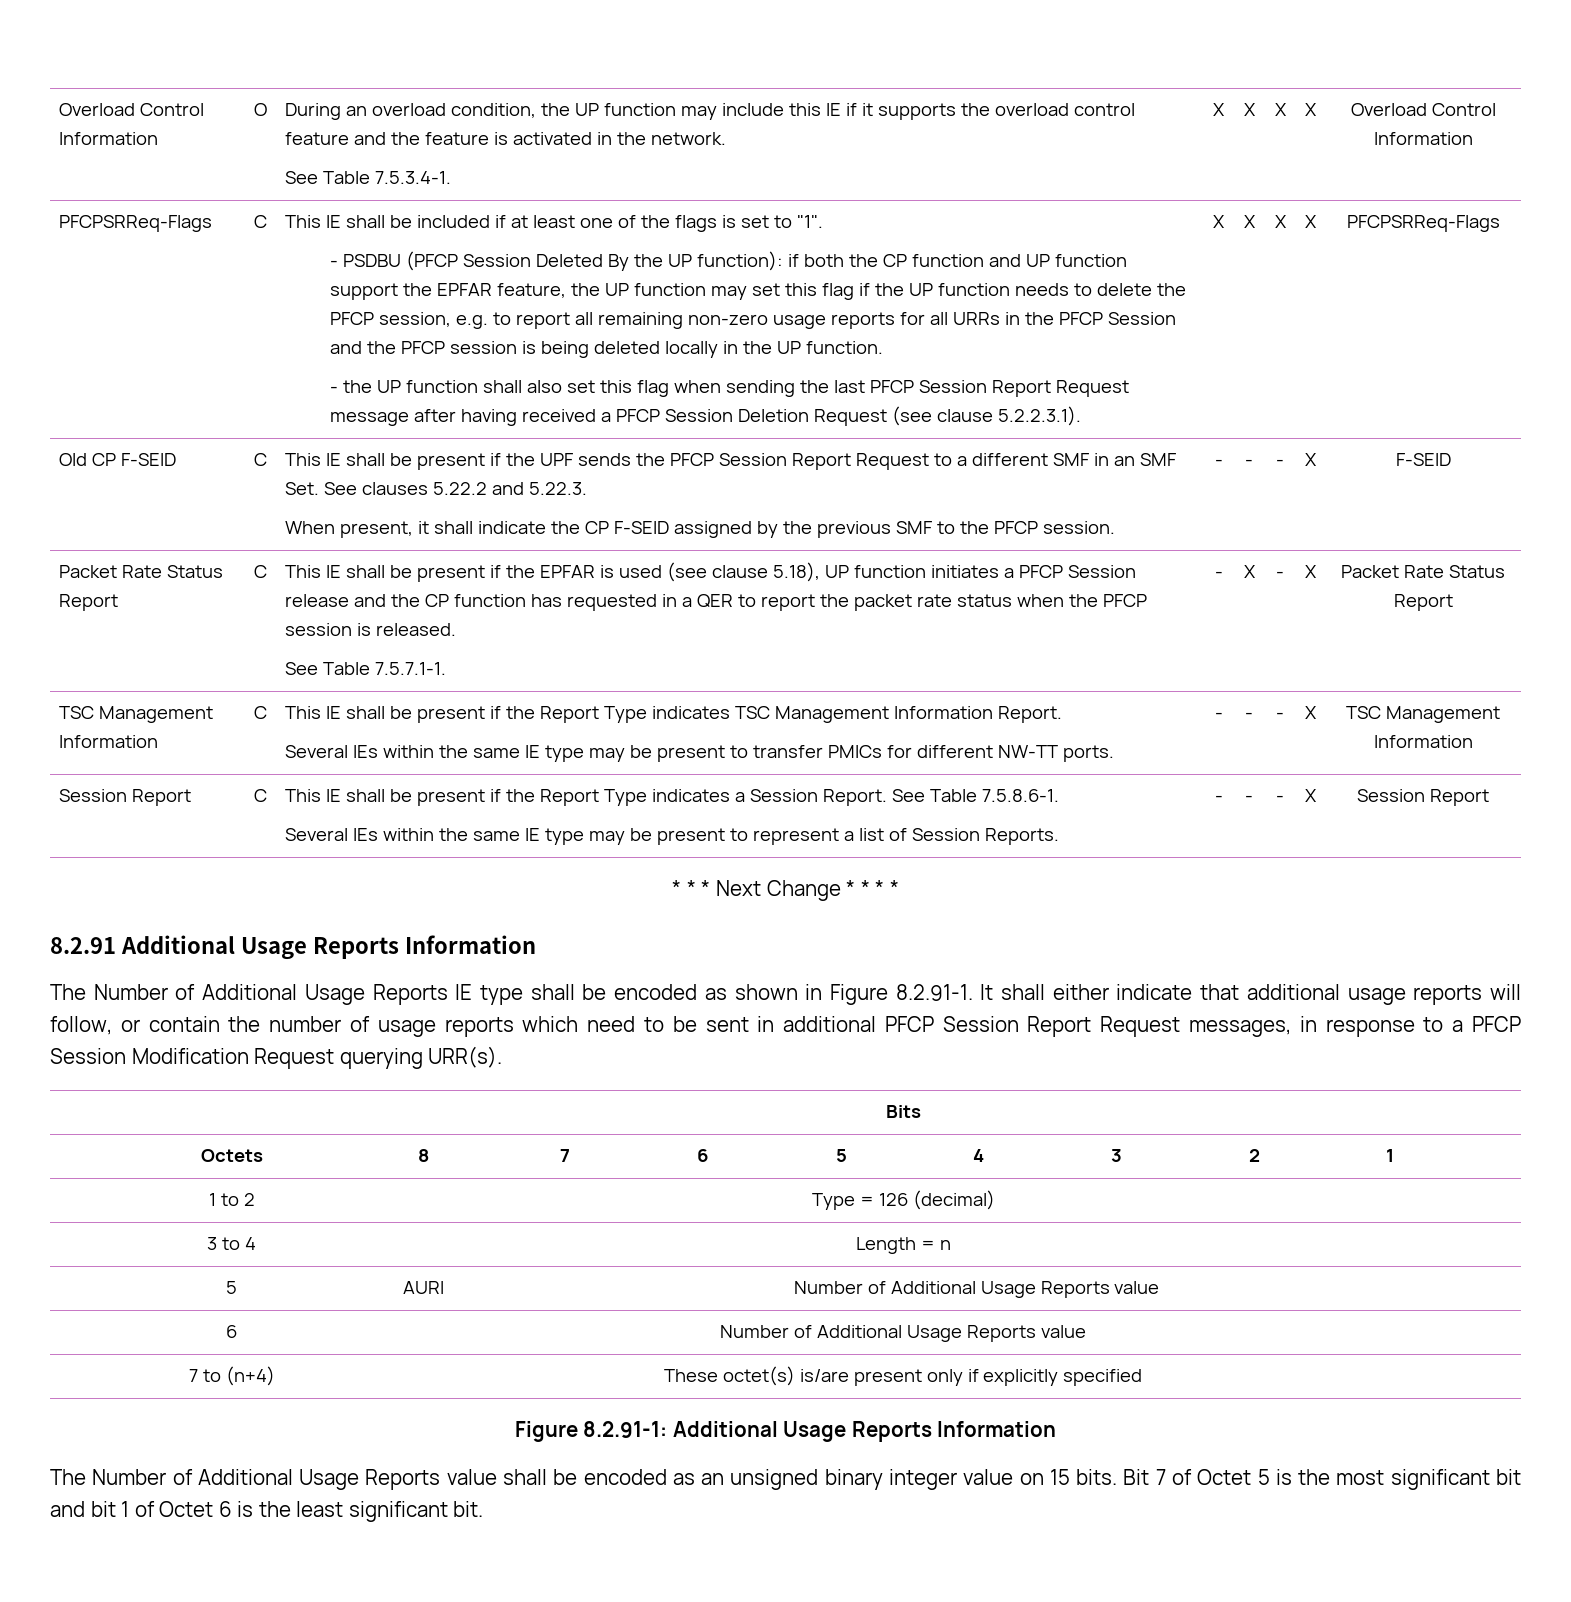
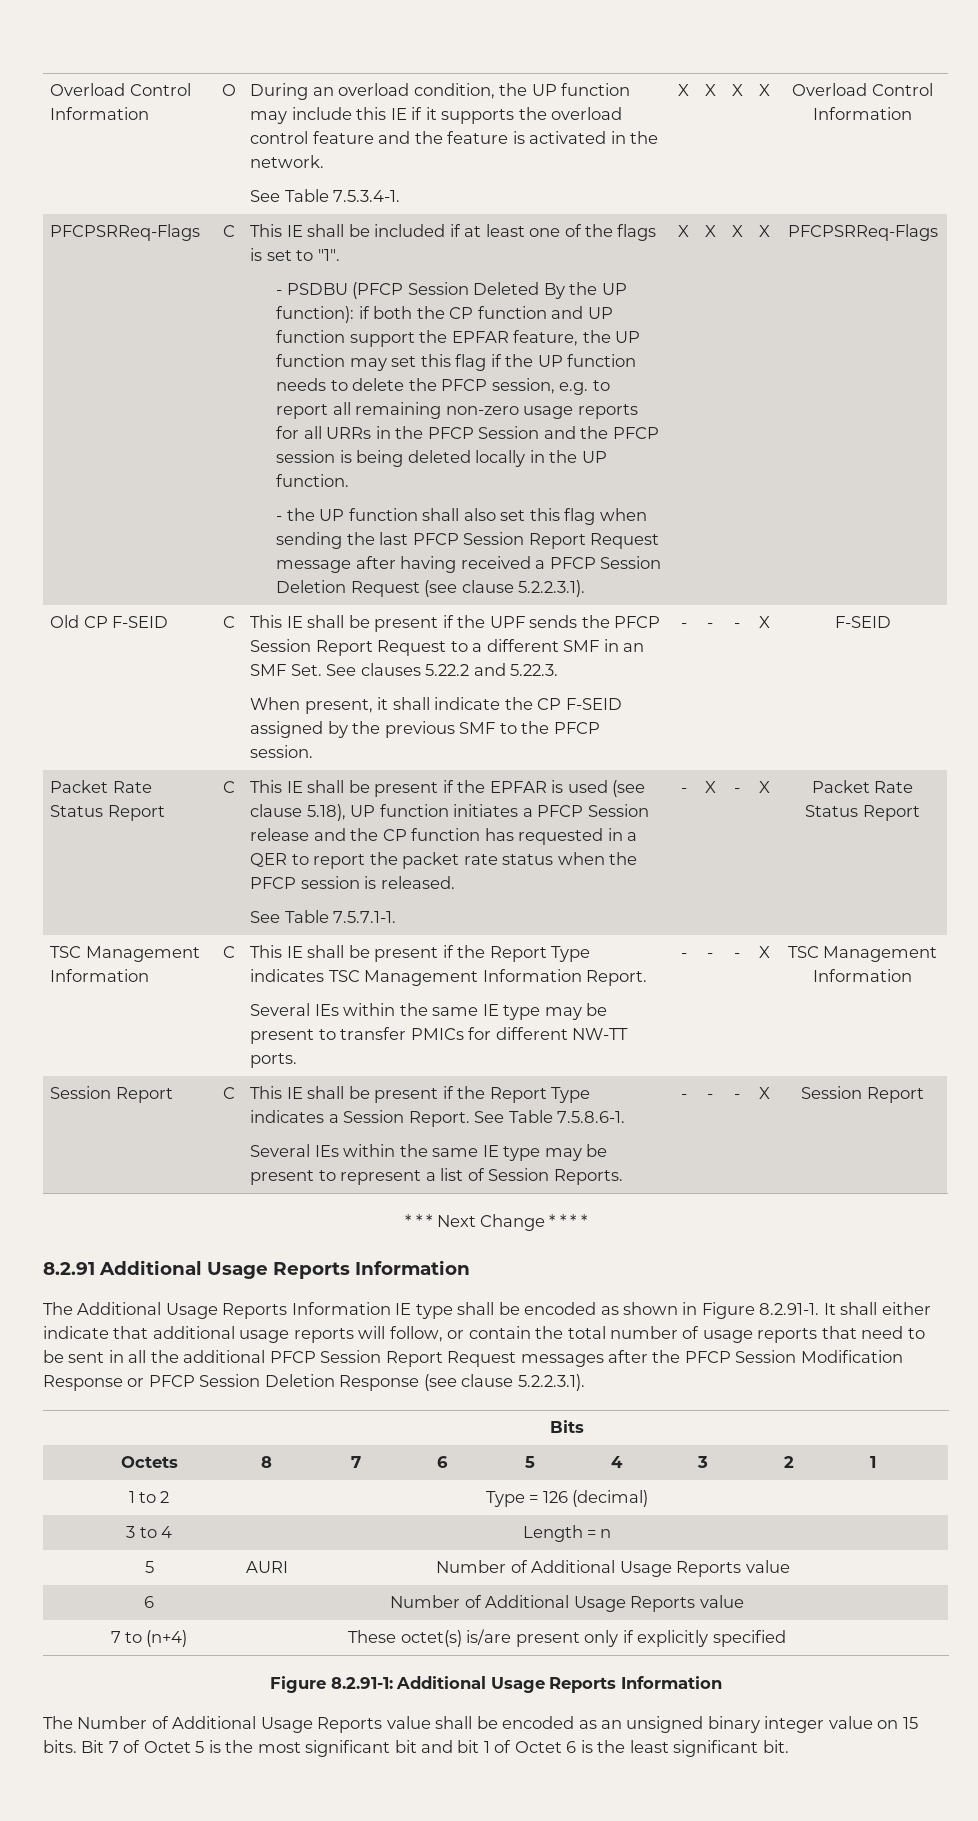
[93,984,448,1005] Number of Additional Usage Reports -> [77,1302,391,1319] Additional Usage Reports Information
(261, 1024) none -> [567,1326,606,1339] total
[522,1016,579,1032] which -> [821,1326,857,1339] that
(775, 1024) none -> [128,1350,179,1363] all the
[1189,1016,1522,1037] [50,1046,503,1069] messages, in response to a PFCP Session Modification Request querying URR(s). -> [520,1350,903,1367] [43,1374,585,1391] messages after the PFCP Session Modification Response or PFCP Session Deletion Response (see clause 5.2.2.3.1).

